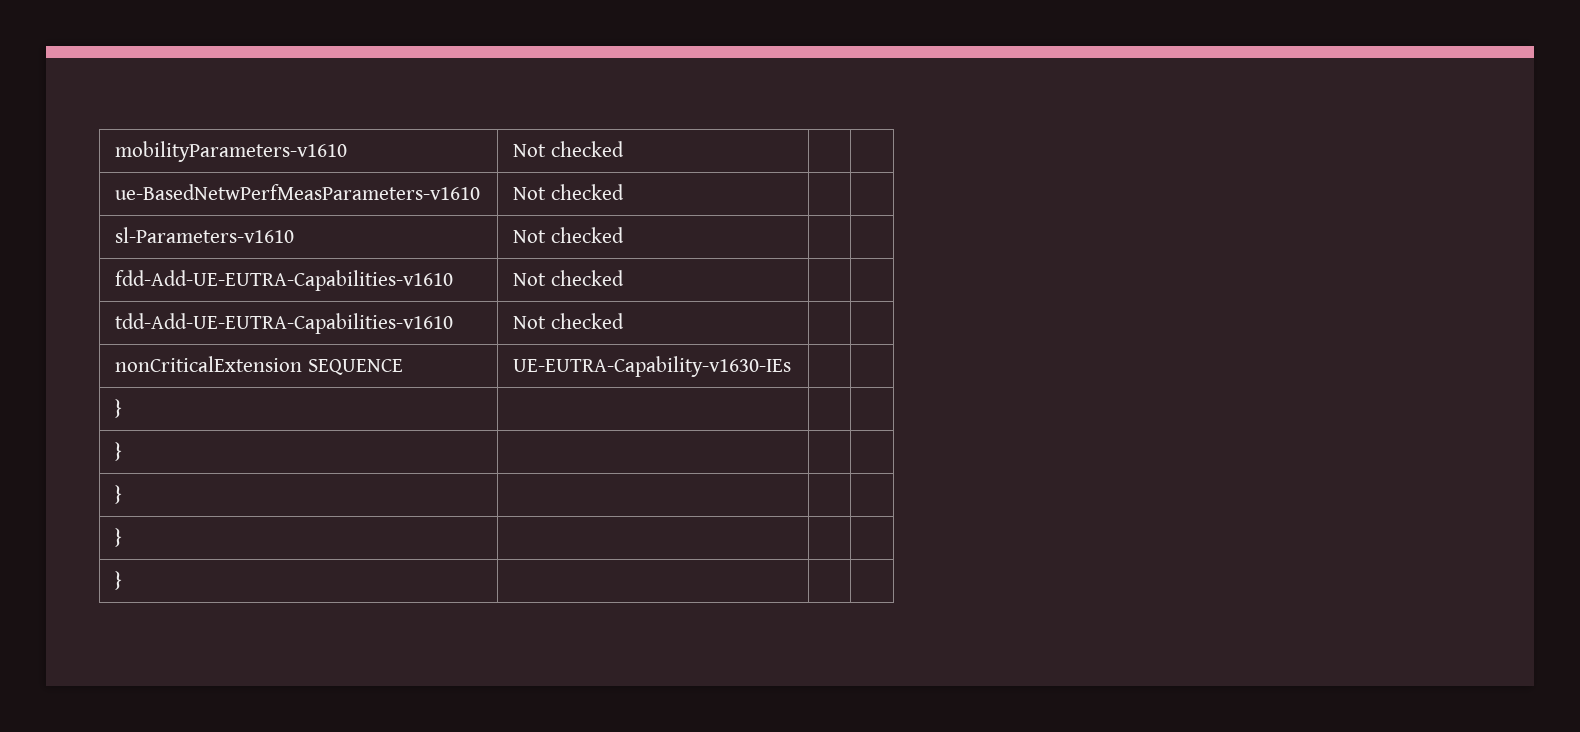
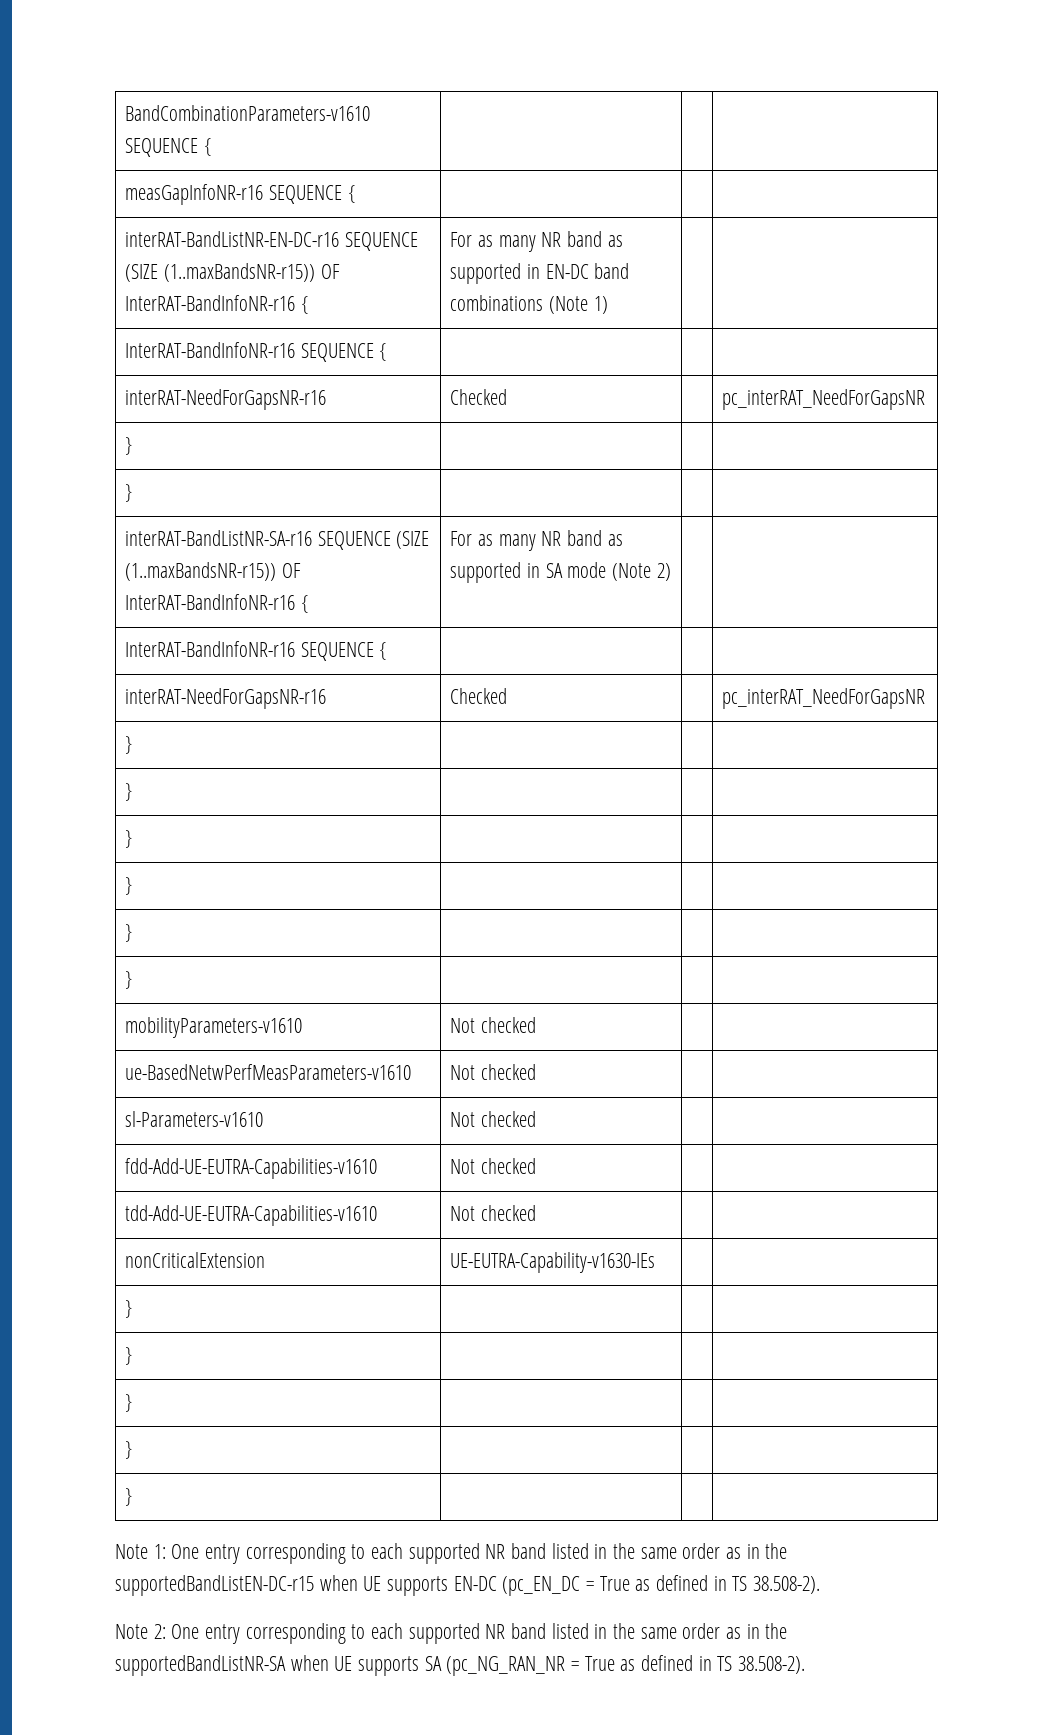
(115, 151) none -> [125,105,371,121] [125,138,212,157] [125,184,356,205] [125,231,418,251] [125,263,340,282] [125,295,309,314] [450,231,623,252] [450,263,630,284] [450,295,608,314] [125,342,388,362] [125,389,327,410] [450,389,508,405] [722,389,926,410] [125,437,134,455] [125,484,134,502] [125,530,430,550] [125,562,301,581] [125,594,309,613] [450,530,623,551] [450,562,671,583] [125,641,388,661] [125,688,327,709] [450,688,508,704] [722,688,926,709] [125,736,134,754] [125,783,134,801] [125,830,134,848] [125,877,134,895] [125,924,134,942] [125,971,134,989] BandCombinationParameters-v1610 SEQUENCE { | | | // measGapInfoNR-r16 SEQUENCE { | | | // interRAT-BandListNR-EN-DC-r16 SEQUENCE (SIZE (1..maxBandsNR-r15)) OF InterRAT-BandInfoNR-r16 { | For as many NR band as supported in EN-DC band combinations (Note 1) | | // InterRAT-BandInfoNR-r16 SEQUENCE { | | | // interRAT-NeedForGapsNR-r16 | Checked | | pc_interRAT_NeedForGapsNR // } | | | // } | | | // interRAT-BandListNR-SA-r16 SEQUENCE (SIZE (1..maxBandsNR-r15)) OF InterRAT-BandInfoNR-r16 { | For as many NR band as supported in SA mode (Note 2) | | // InterRAT-BandInfoNR-r16 SEQUENCE { | | | // interRAT-NeedForGapsNR-r16 | Checked | | pc_interRAT_NeedForGapsNR // } | | | // } | | | // } | | | // } | | | // } | | | // } | | | //
[307,359,403,375] SEQUENCE -> (266, 1260) none
(123, 580) none -> [115,1543,788,1564] [115,1575,821,1596] [115,1623,788,1644] [115,1655,806,1676] // Note 1: One entry corresponding to each supported NR band listed in the same order as in the supportedBandListEN-DC-r15 when UE supports EN-DC (pc_EN_DC = True as defined in TS 38.508-2). // Note 2: One entry corresponding to each supported NR band listed in the same order as in the supportedBandListNR-SA when UE supports SA (pc_NG_RAN_NR = True as defined in TS 38.508-2).

